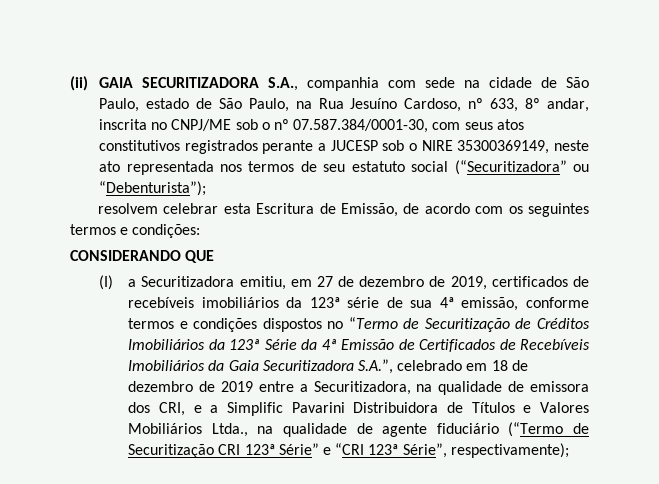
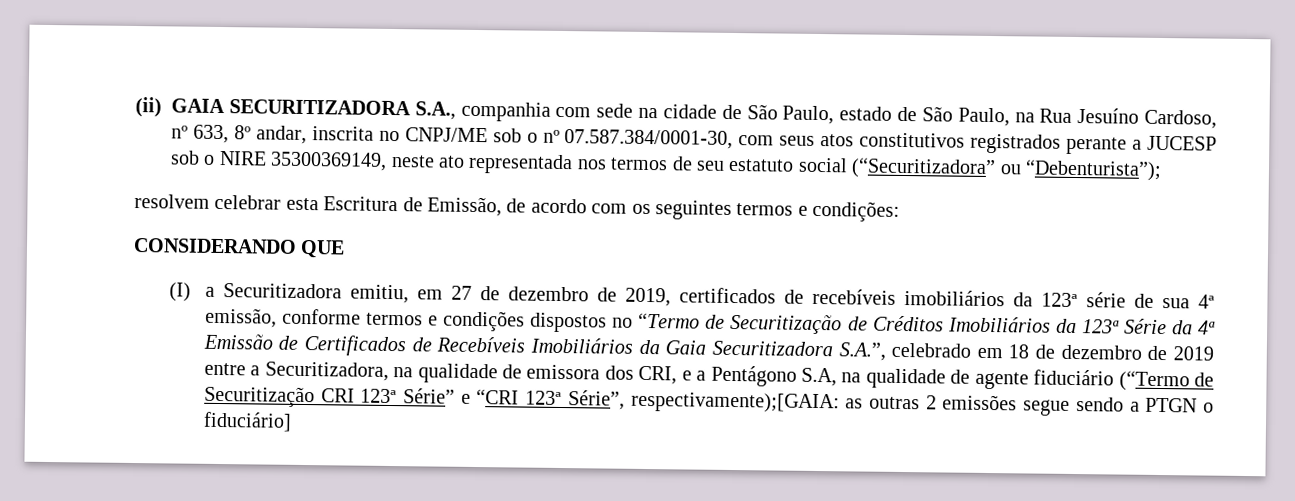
[226,402,589,416] [128,423,248,437] Simplific Pavarini Distribuidora de Títulos e Valores Mobiliários Ltda., -> [710,365,837,387] Pentágono S.A,
[450,443,569,458] respectivamente); -> [630,391,1214,416] [202,411,292,432] respectivamente);[GAIA: as outras 2 emissões segue sendo a PTGN o fiduciário]

